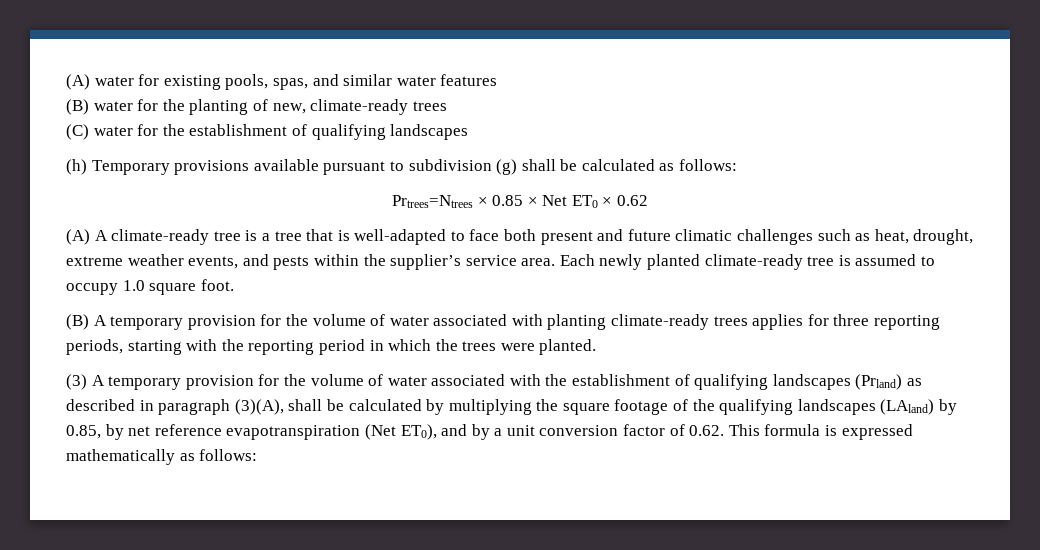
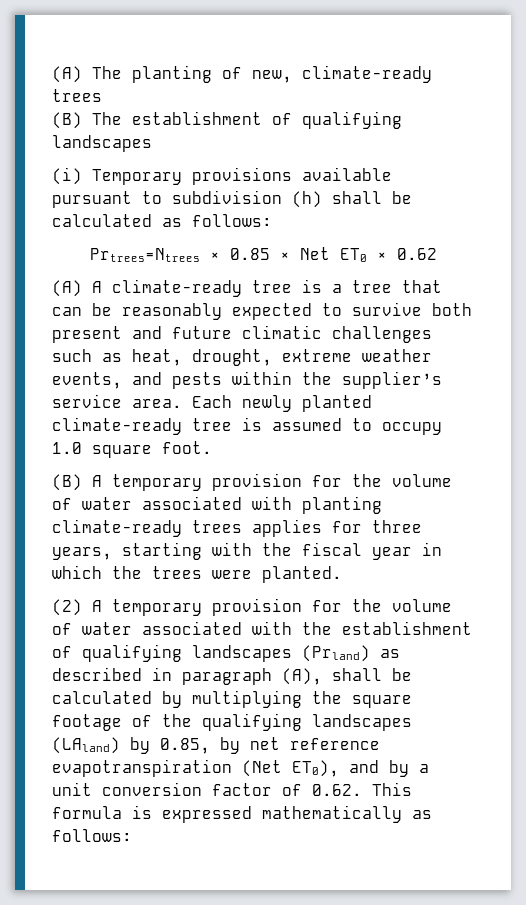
[66,74,498,90] [66,99,185,115] (A) water for existing pools, spas, and similar water features // (B) water for the -> [52,66,122,83] (A) The
[66,124,185,140] (C) water for the -> [52,112,122,129] (B) The
[66,159,87,175] (h) -> [52,167,82,185] (i)
[496,159,518,175] (g) -> [292,191,322,208] (h)
[337,229,500,245] is well-adapted to face -> [52,302,422,320] can be reasonably expected to survive
[874,315,941,330] [66,339,123,355] reporting periods, -> [52,547,112,560] years,
[248,339,365,355] reporting period -> [302,542,412,560] fiscal year
[66,374,87,390] (3) -> [52,599,82,616] (2)
[234,399,284,415] (3)(A), -> [282,668,322,685] (A),

